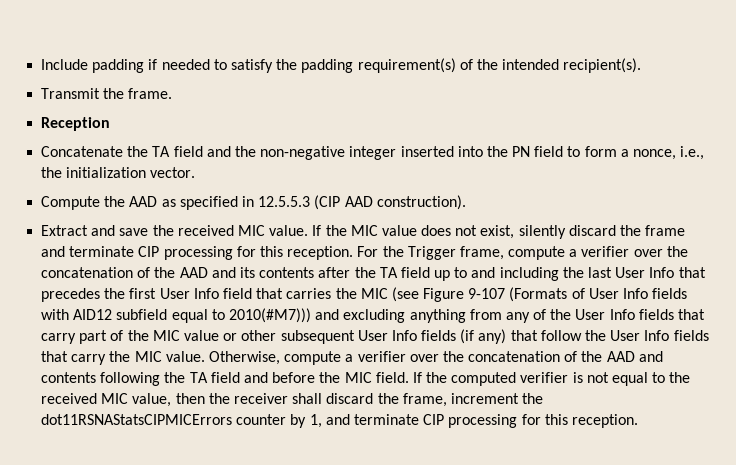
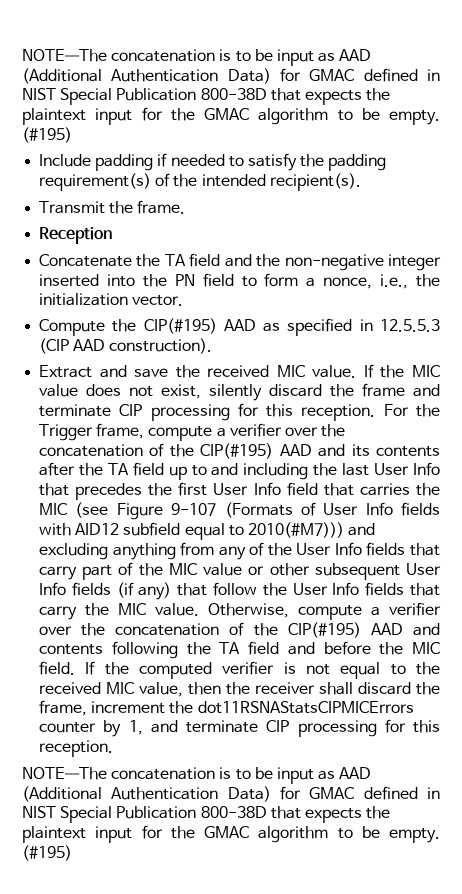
(41, 64) none -> [22,49,372,66] [22,68,440,84] [22,88,391,105] [22,107,440,125] [22,127,72,143] NOTE—The concatenation is to be input as AAD (Additional Authentication Data) for GMAC defined in NIST Special Publication 800-38D that expects the plaintext input for the GMAC algorithm to be empty. (#195) //
(126, 201) none -> [143,318,217,334] CIP(#195)
(176, 272) none -> [200,443,274,459] CIP(#195)
(603, 356) none -> [287,622,361,638] CIP(#195)
(638, 421) none -> [22,767,372,784] [22,786,440,802] [22,806,391,823] [22,825,440,843] [22,845,72,861] // NOTE—The concatenation is to be input as AAD (Additional Authentication Data) for GMAC defined in NIST Special Publication 800-38D that expects the plaintext input for the GMAC algorithm to be empty. (#195)

